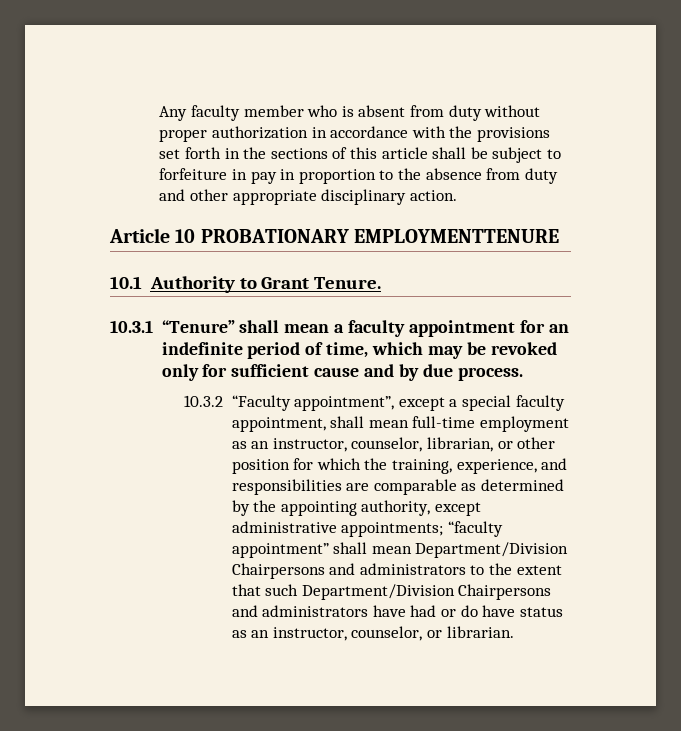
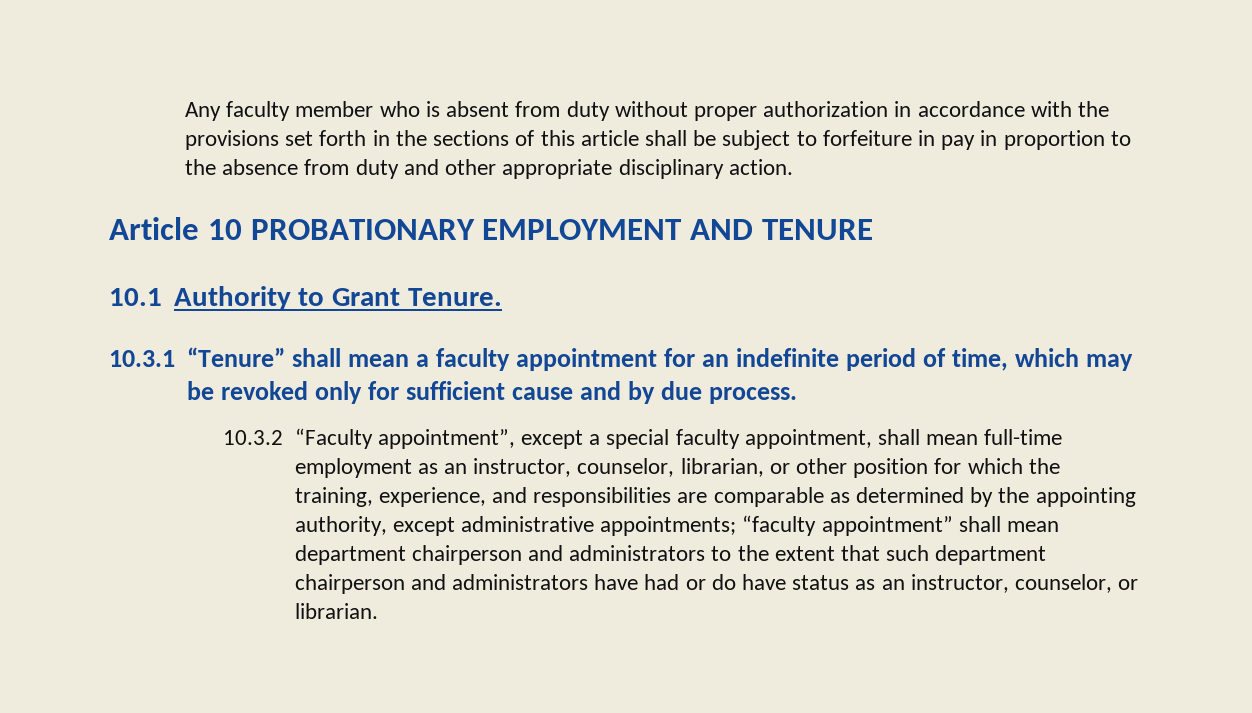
[353,229,559,243] EMPLOYMENTTENURE -> [482,219,873,240] EMPLOYMENT AND TENURE
[415,542,569,558] [231,563,325,579] Department/Division Chairpersons -> [294,545,522,565] department chairperson
[301,584,552,600] Department/Division Chairpersons -> [935,545,1047,565] [294,574,405,594] department chairperson

